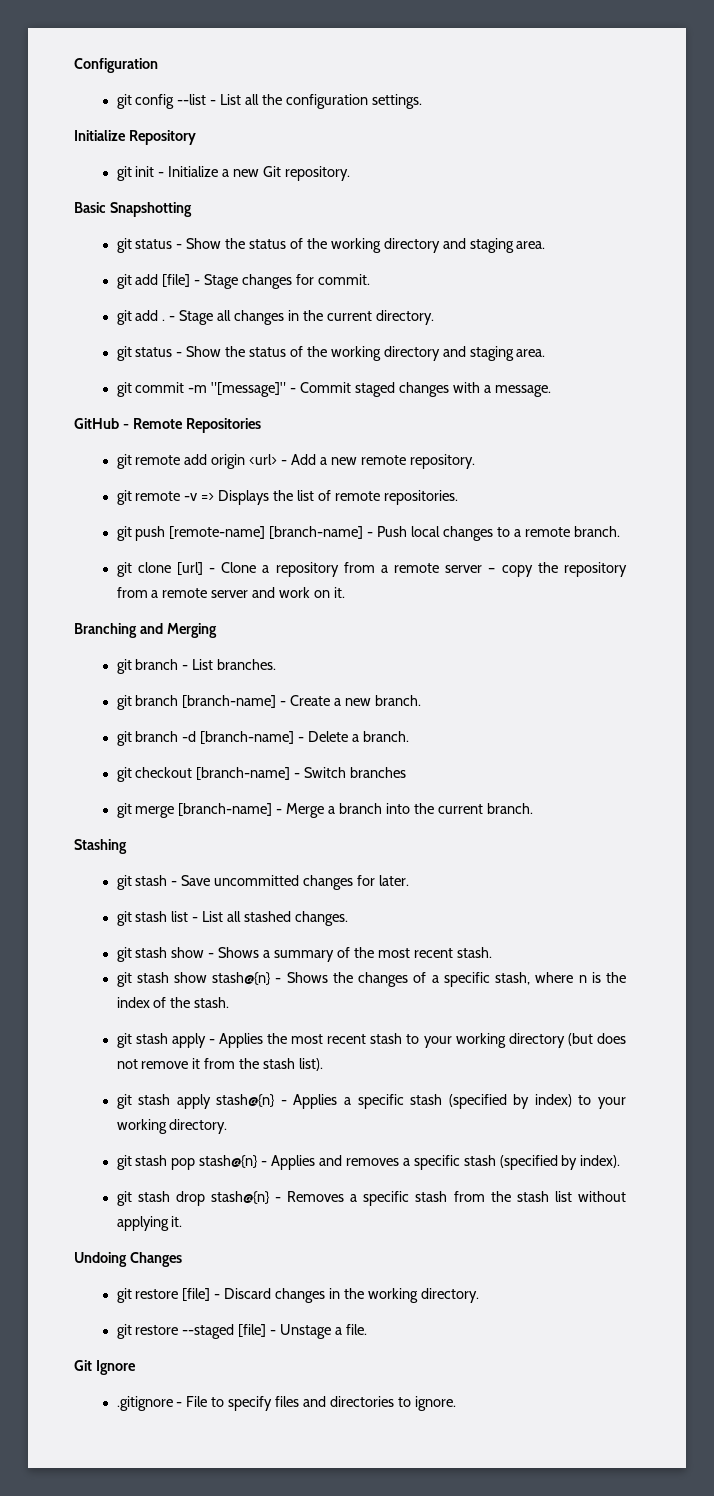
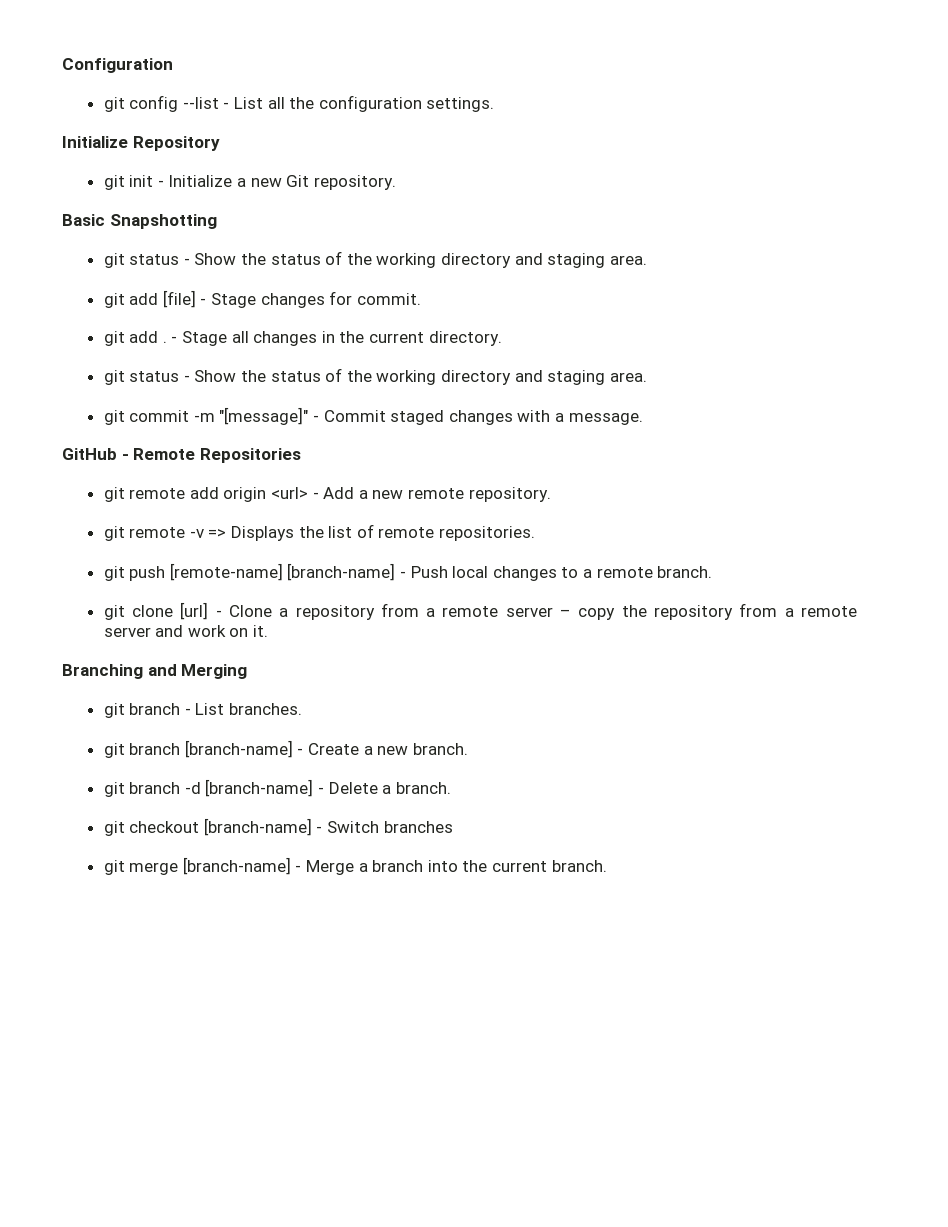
[74,839,127,854] [116,875,409,890] [116,911,348,926] [116,947,492,962] [116,972,626,987] [116,997,230,1008] [116,1033,627,1048] [116,1058,323,1071] [116,1094,626,1109] [116,1119,228,1134] [116,1155,621,1170] [116,1191,626,1206] [116,1216,183,1231] [74,1252,182,1267] [116,1288,479,1303] [116,1324,367,1339] [74,1360,136,1375] [116,1396,456,1411] // Stashing // git stash - Save uncommitted changes for later. // git stash list - List all stashed changes. // git stash show - Shows a summary of the most recent stash. // git stash show stash@{n} - Shows the changes of a specific stash, where n is the index of the stash. // git stash apply - Applies the most recent stash to your working directory (but does not remove it from the stash list). // git stash apply stash@{n} - Applies a specific stash (specified by index) to your working directory. // git stash pop stash@{n} - Applies and removes a specific stash (specified by index). // git stash drop stash@{n} - Removes a specific stash from the stash list without applying it. // Undoing Changes // git restore [file] - Discard changes in the working directory. // git restore --staged [file] - Unstage a file. // Git Ignore // .gitignore - File to specify files and directories to ignore. -> (607, 866) none

